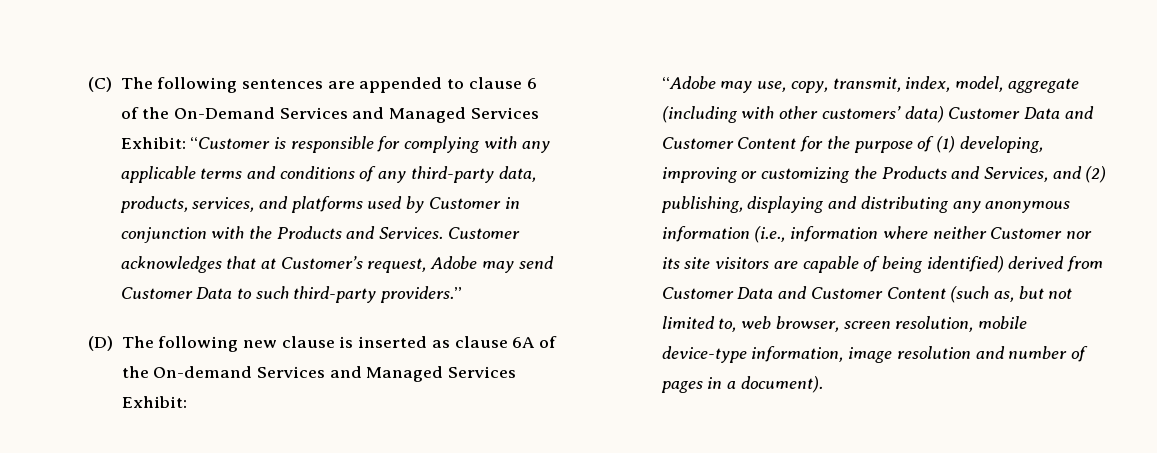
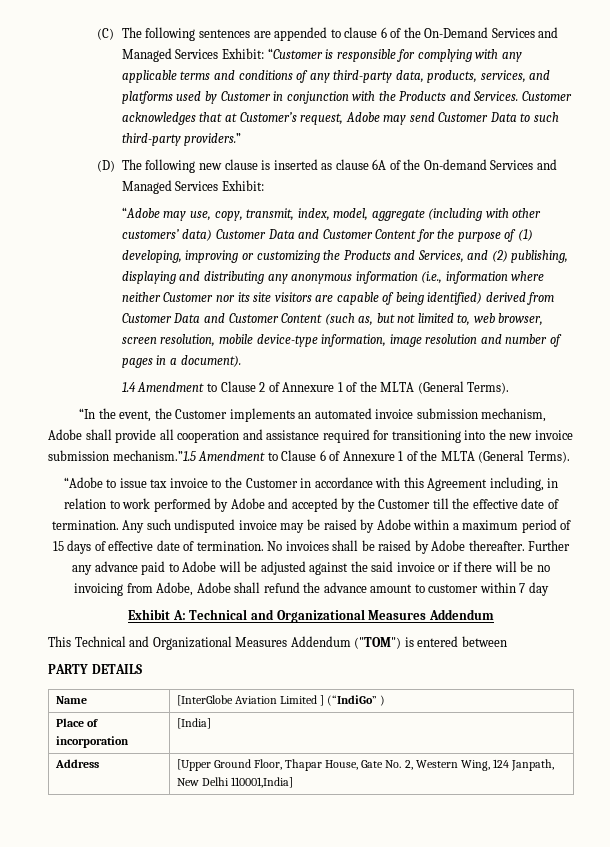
(823, 384) none -> [121,381,510,394] [79,408,547,422] [48,429,573,443] [48,450,570,463] [63,477,559,491] [64,498,559,512] [51,519,572,533] [52,540,571,554] [72,561,550,575] [74,582,549,596] [128,609,494,623] [48,636,507,650] [48,664,142,674] [55,696,87,704] [176,695,386,706] [55,718,98,727] [55,736,129,748] [176,718,211,729] [54,759,99,768] [176,759,554,771] [176,777,294,788] // 1.4 Amendment to Clause 2 of Annexure 1 of the MLTA (General Terms). // “In the event, the Customer implements an automated invoice submission mechanism, Adobe shall provide all cooperation and assistance required for transitioning into the new invoice submission mechanism.”1.5 Amendment to Clause 6 of Annexure 1 of the MLTA (General Terms). // “Adobe to issue tax invoice to the Customer in accordance with this Agreement including, in relation to work performed by Adobe and accepted by the Customer till the effective date of termination. Any such undisputed invoice may be raised by Adobe within a maximum period of 15 days of effective date of termination. No invoices shall be raised by Adobe thereafter. Further any advance paid to Adobe will be adjusted against the said invoice or if there will be no invoicing from Adobe, Adobe shall refund the advance amount to customer within 7 day // Exhibit A: Technical and Organizational Measures Addendum // This Technical and Organizational Measures Addendum ("TOM") is entered between // PARTY DETAILS // Name | [InterGlobe Aviation Limited ] (“IndiGo” ) // Place of incorporation | [India] // Address | [Upper Ground Floor, Thapar House, Gate No. 2, Western Wing, 124 Janpath, New Delhi 110001,India]

